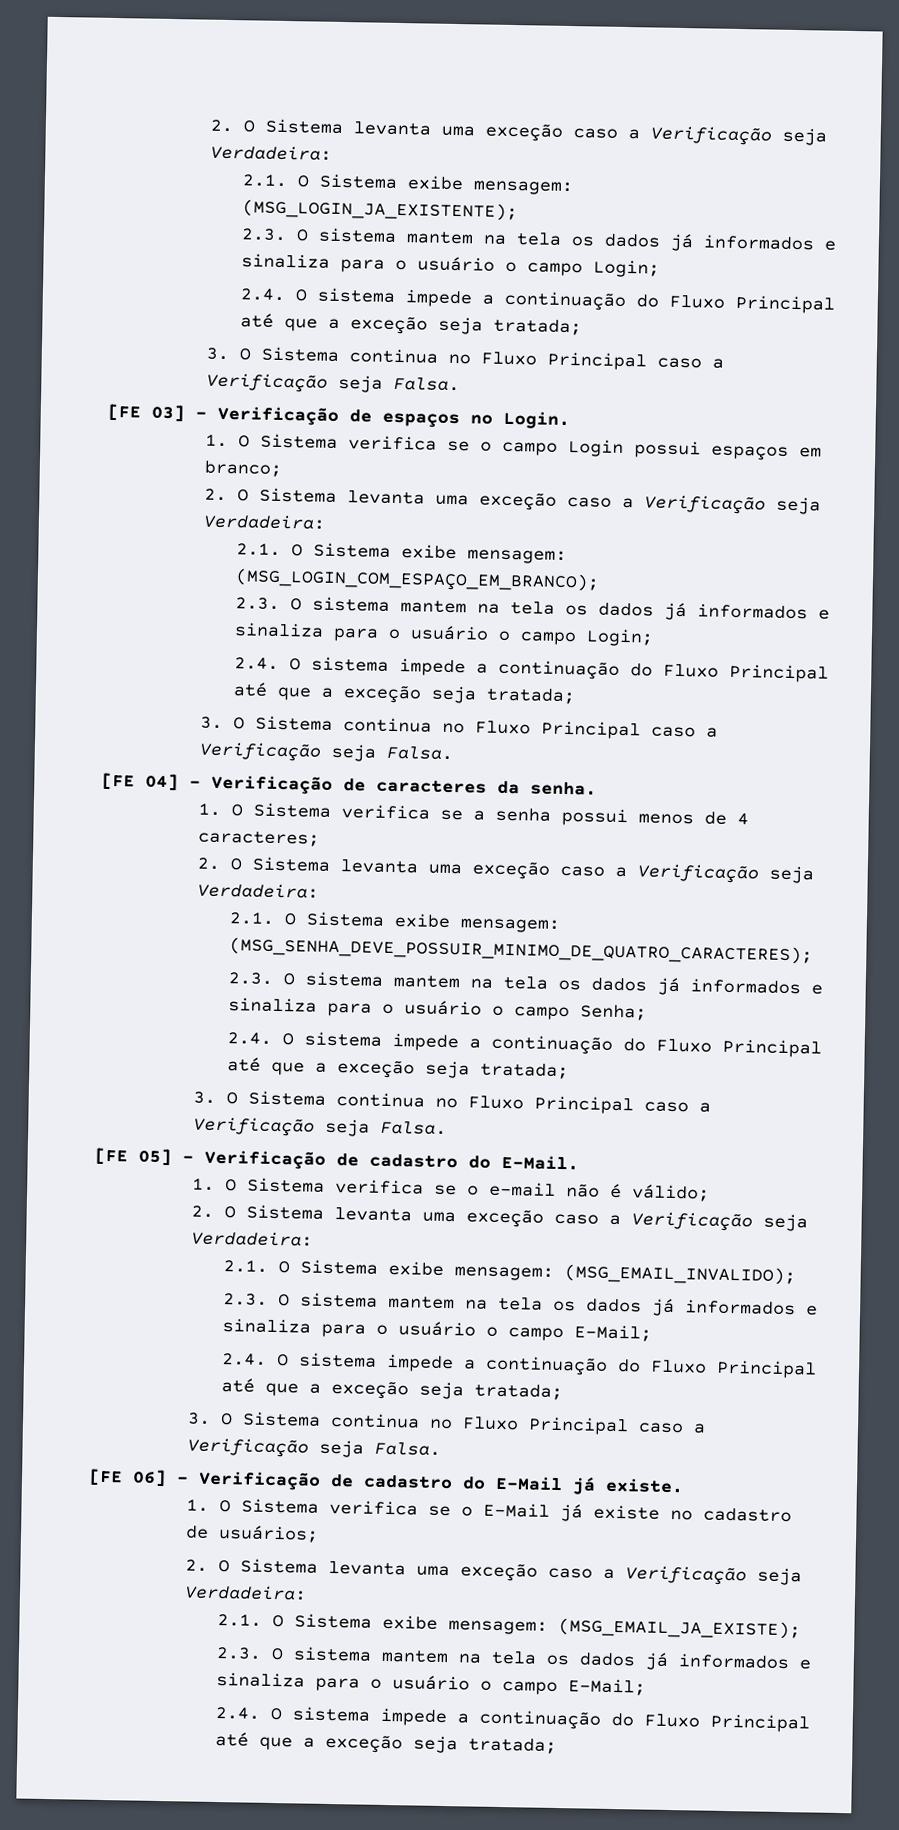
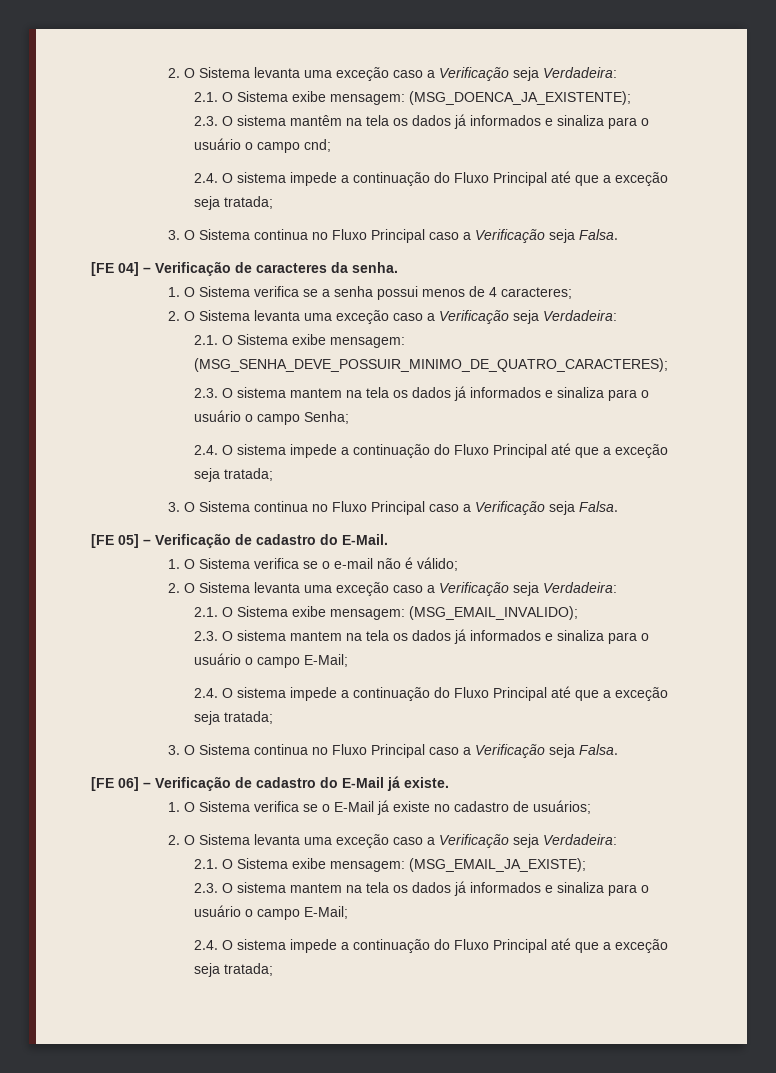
[242,199,519,222] [241,227,475,245] (MSG_LOGIN_JA_EXISTENTE); // 2.3. O sistema mantem -> [409,91,632,105] [194,115,343,126] (MSG_DOENCA_JA_EXISTENTE); // 2.3. O sistema mantêm
[593,259,661,278] [240,287,836,314] [240,313,583,336] [206,346,725,371] [206,372,461,393] [107,403,570,430] [205,433,823,461] [204,460,283,477] [204,487,822,515] [203,513,327,530] [236,542,568,565] [235,568,601,593] [235,596,831,621] [234,622,655,647] Login; // 2.4. O sistema impede a continuação do Fluxo Principal até que a exceção seja tratada; // 3. O Sistema continua no Fluxo Principal caso a Verificação seja Falsa. // [FE 03] – Verificação de espaços no Login. // 1. O Sistema verifica se o campo Login possui espaços em branco; // 2. O Sistema levanta uma exceção caso a Verificação seja Verdadeira: // 2.1. O Sistema exibe mensagem: (MSG_LOGIN_COM_ESPAÇO_EM_BRANCO); // 2.3. O sistema mantem na tela os dados já informados e sinaliza para o usuário o campo Login; -> [304,139,332,152] cnd;

